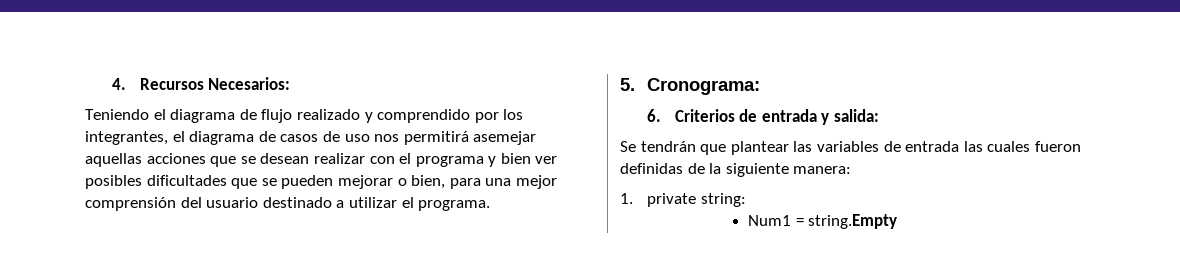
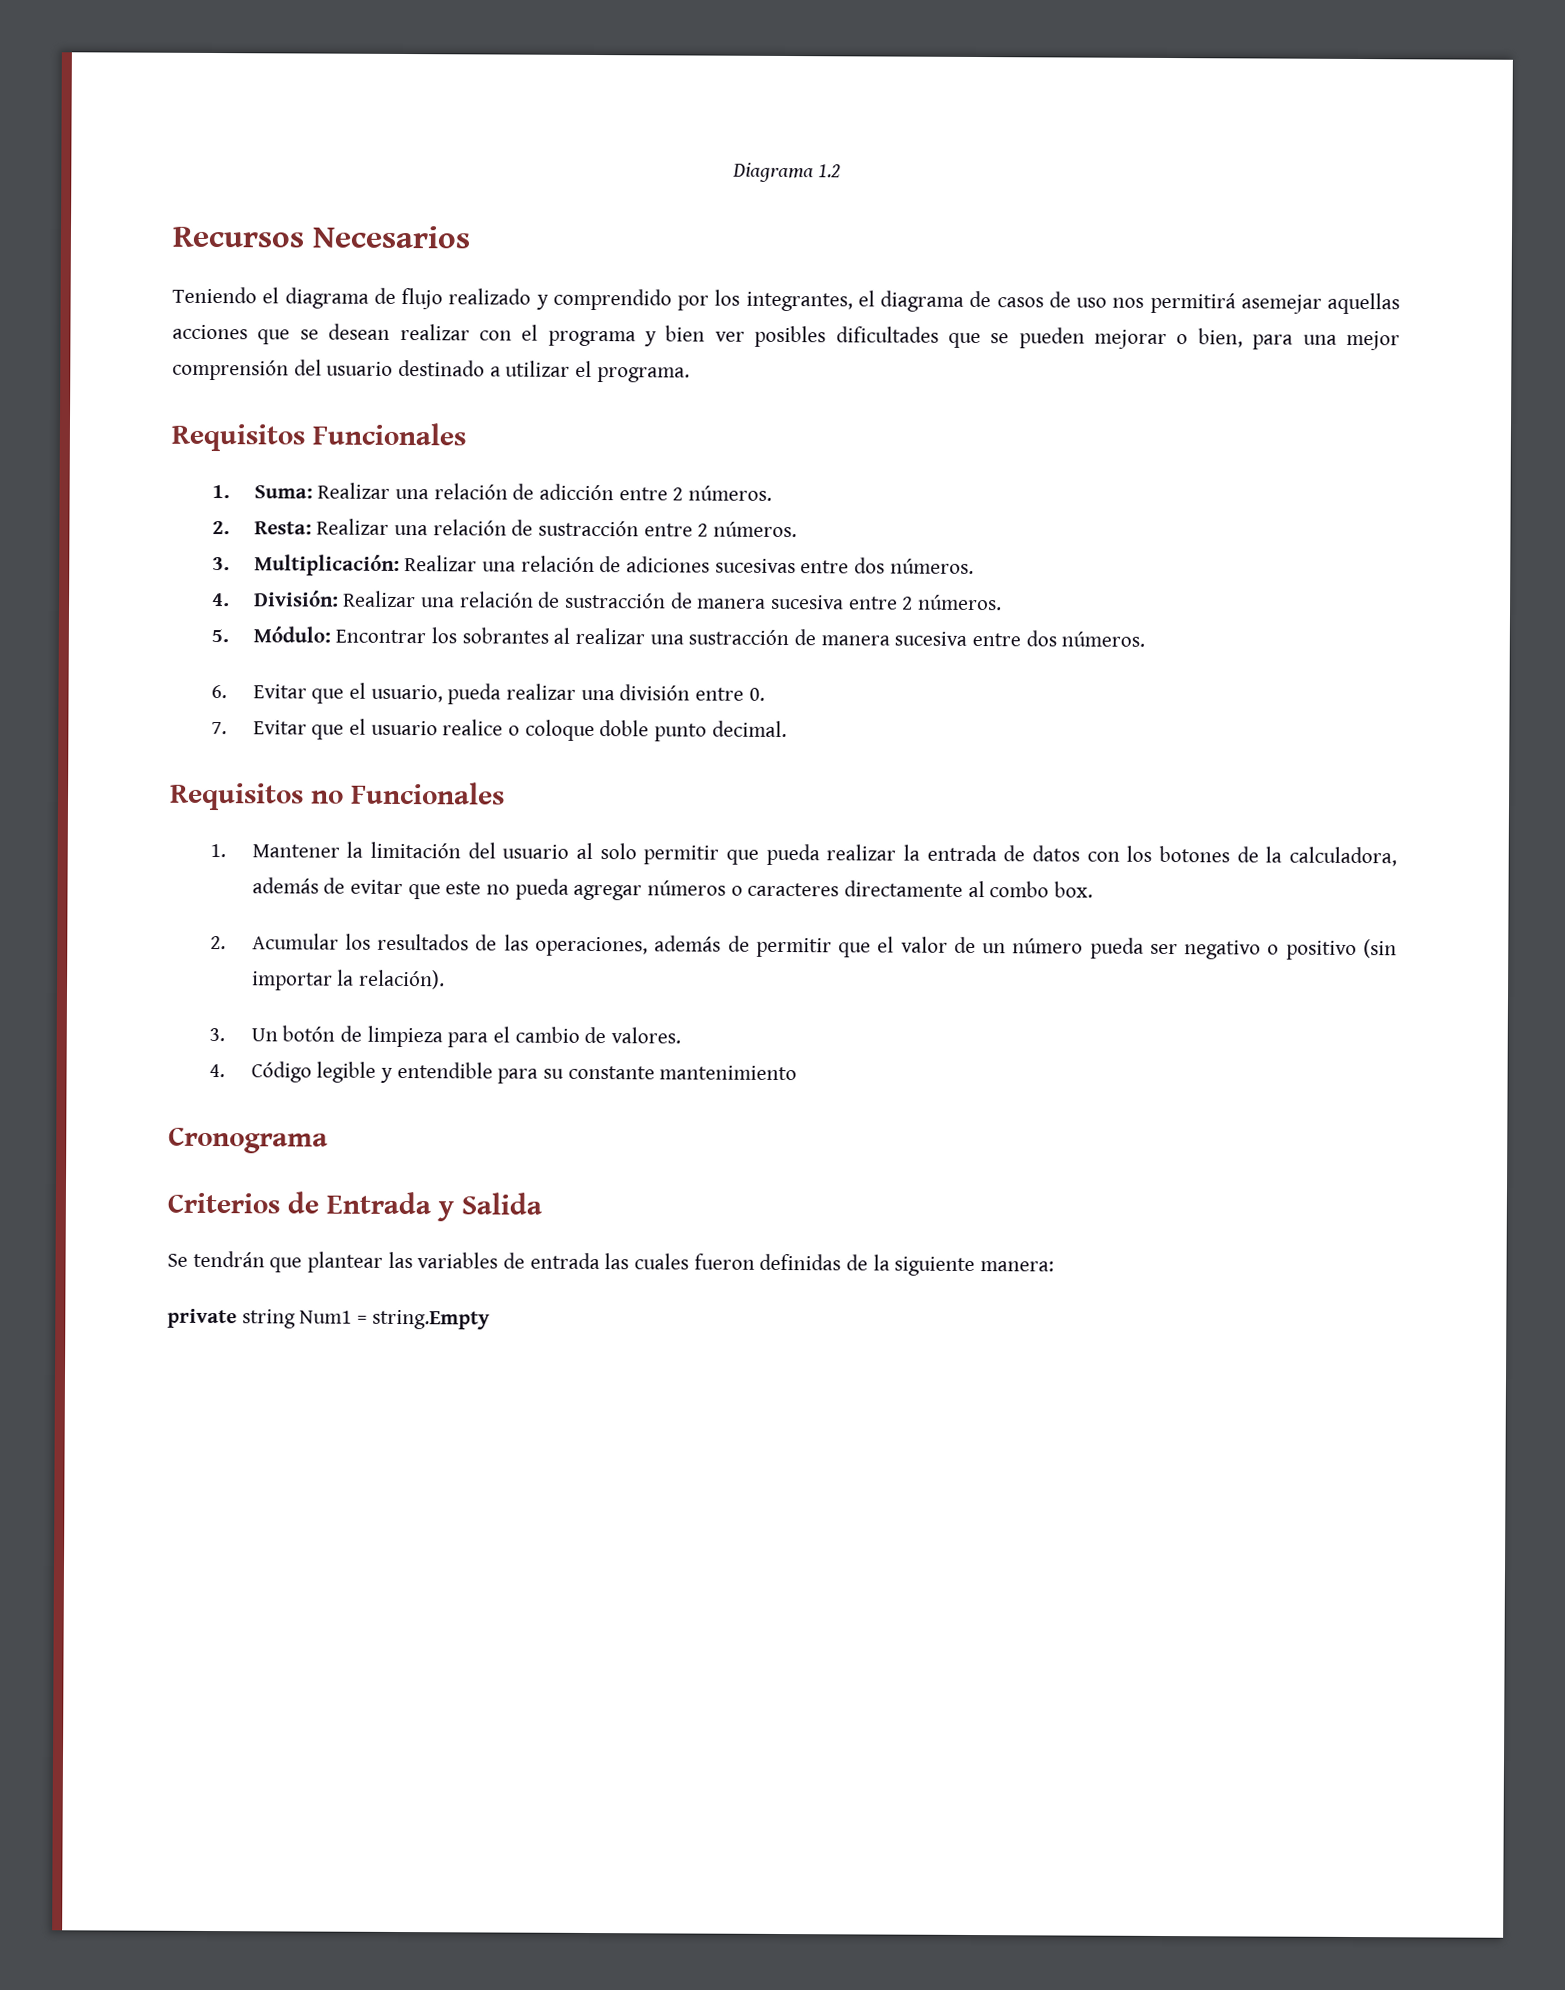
[112,77,291,90] 4. Recursos Necesarios: -> [731,162,842,183] [172,225,471,249] Diagrama 1.2 // Recursos Necesarios
[620,78,761,95] [647,109,879,125] 5. Cronograma: // 6. Criterios de entrada y salida: -> [171,422,466,452] [212,482,773,501] [212,518,798,538] [212,554,974,576] [212,590,1003,611] [211,626,1146,647] [211,682,765,705] [211,718,787,742] [169,781,505,811] [210,841,1397,867] [251,877,1094,901] [210,933,1397,961] [251,969,446,991] [209,1025,682,1048] [209,1061,798,1084] [168,1126,328,1154] [167,1191,542,1222] Requisitos Funcionales // 1. Suma: Realizar una relación de adicción entre 2 números. // 2. Resta: Realizar una relación de sustracción entre 2 números. // 3. Multiplicación: Realizar una relación de adiciones sucesivas entre dos números. // 4. División: Realizar una relación de sustracción de manera sucesiva entre 2 números. // 5. Módulo: Encontrar los sobrantes al realizar una sustracción de manera sucesiva entre dos números. // 6. Evitar que el usuario, pueda realizar una división entre 0. // 7. Evitar que el usuario realice o coloque doble punto decimal. // Requisitos no Funcionales // 1. Mantener la limitación del usuario al solo permitir que pueda realizar la entrada de datos con los botones de la calculadora, además de evitar que este no pueda agregar números o caracteres directamente al combo box. // 2. Acumular los resultados de las operaciones, además de permitir que el valor de un número pueda ser negativo o positivo (sin importar la relación). // 3. Un botón de limpieza para el cambio de valores. // 4. Código legible y entendible para su constante mantenimiento // Cronograma // Criterios de Entrada y Salida
[620,193,746,207] 1. private string: // -> [167,1308,296,1329] private string

